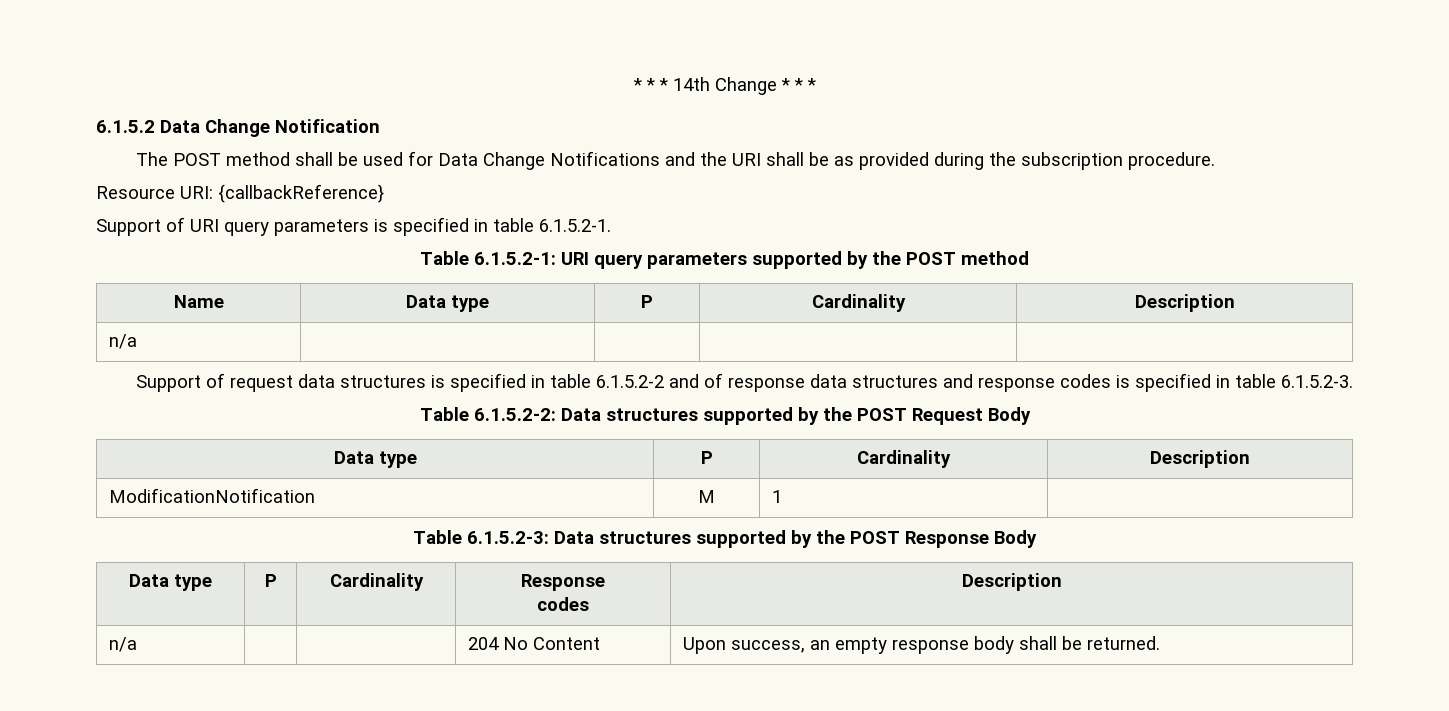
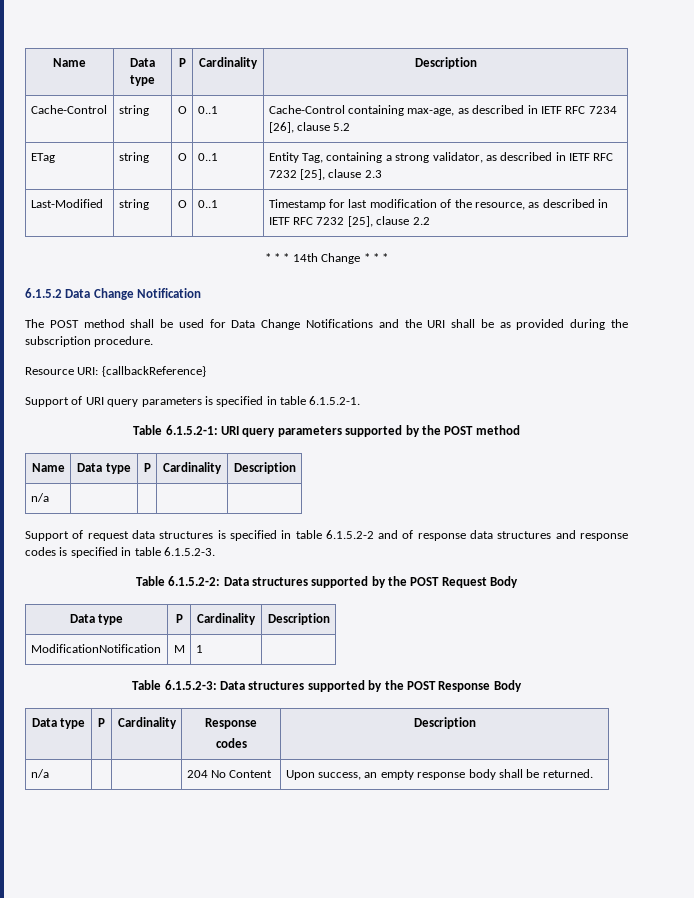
(632, 84) none -> [53,58,86,67] [130,58,155,67] [130,75,155,86] [178,58,186,67] [199,57,258,69] [414,57,477,69] [30,105,107,114] [118,105,149,116] [177,106,187,114] [197,106,218,114] [268,105,617,116] [268,122,351,133] [30,153,55,163] [118,152,149,163] [177,153,187,161] [197,153,218,161] [268,152,614,163] [268,169,382,180] [30,199,103,208] [118,199,149,210] [177,200,187,208] [197,200,218,208] [268,199,609,210] [268,216,430,227] Name | Data type | P | Cardinality | Description // Cache-Control | string | O | 0..1 | Cache-Control containing max-age, as described in IETF RFC 7234 [26], clause 5.2 // ETag | string | O | 0..1 | Entity Tag, containing a strong validator, as described in IETF RFC 7232 [25], clause 2.3 // Last-Modified | string | O | 0..1 | Timestamp for last modification of the resource, as described in IETF RFC 7232 [25], clause 2.2 //

